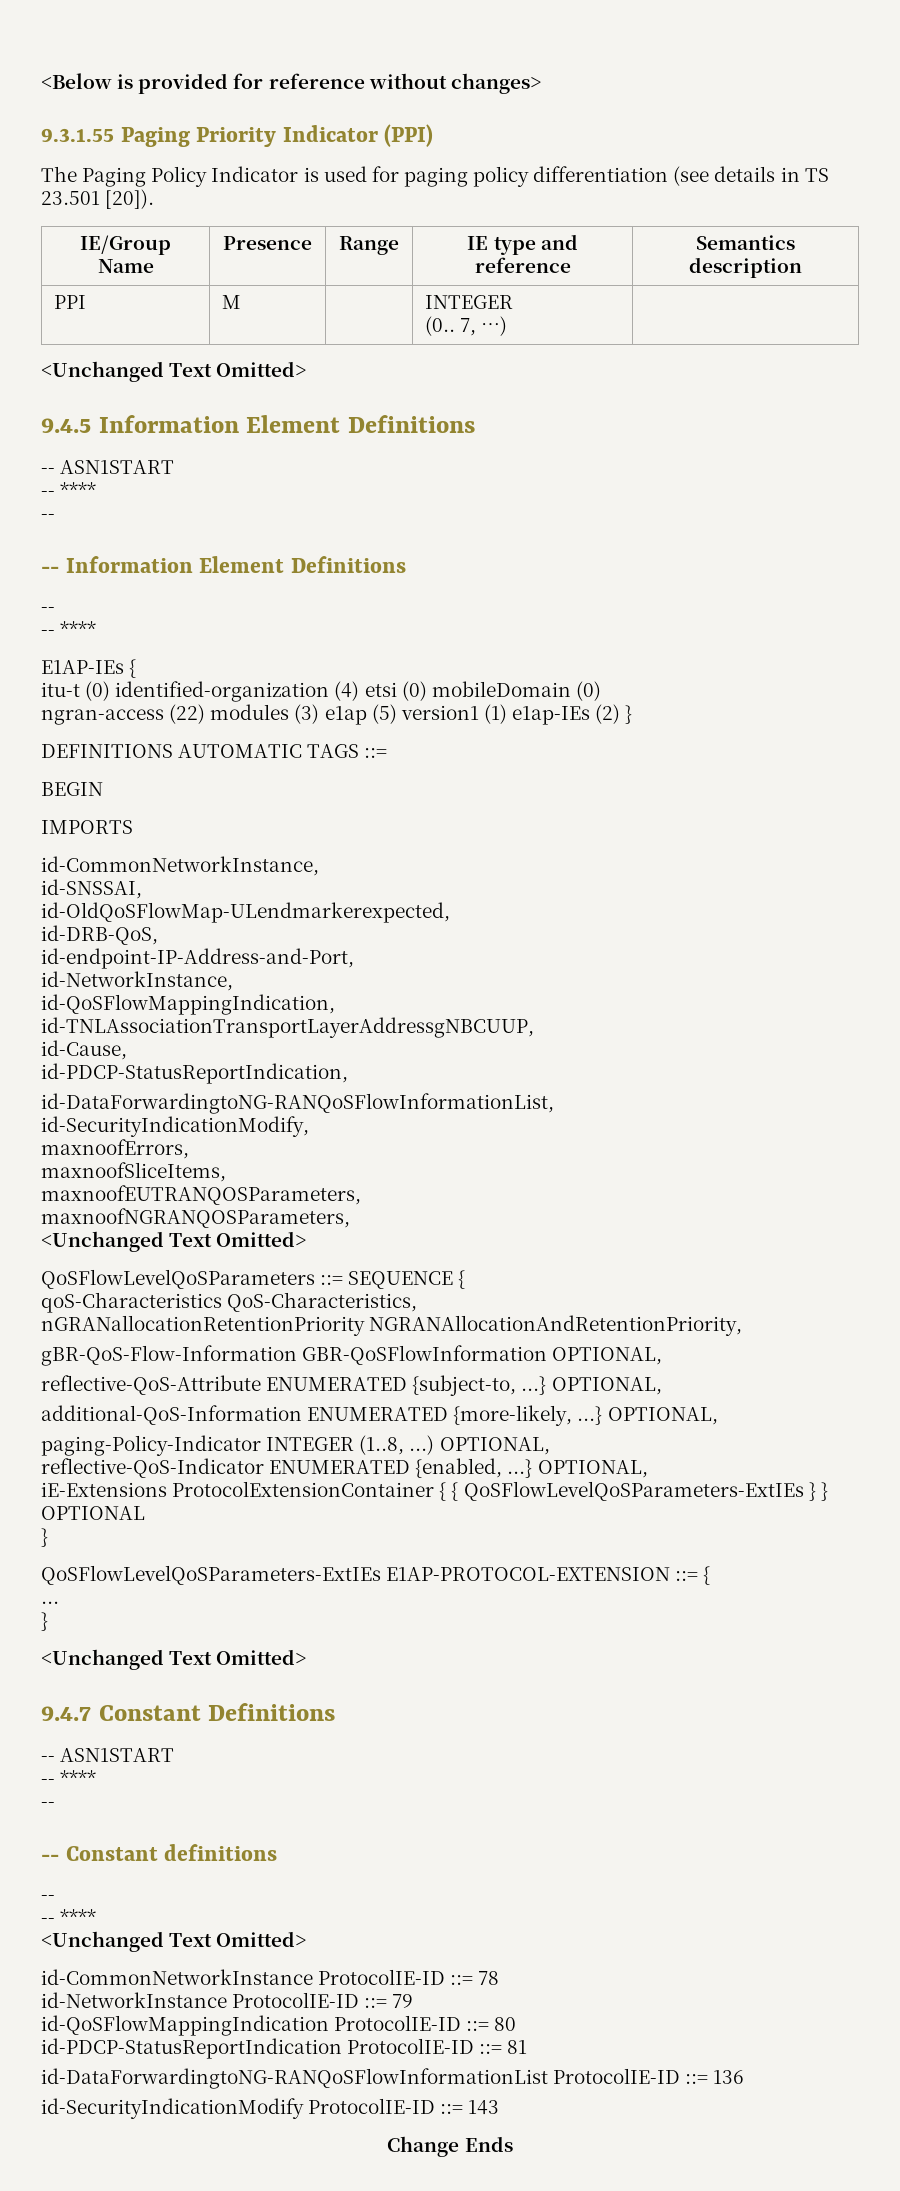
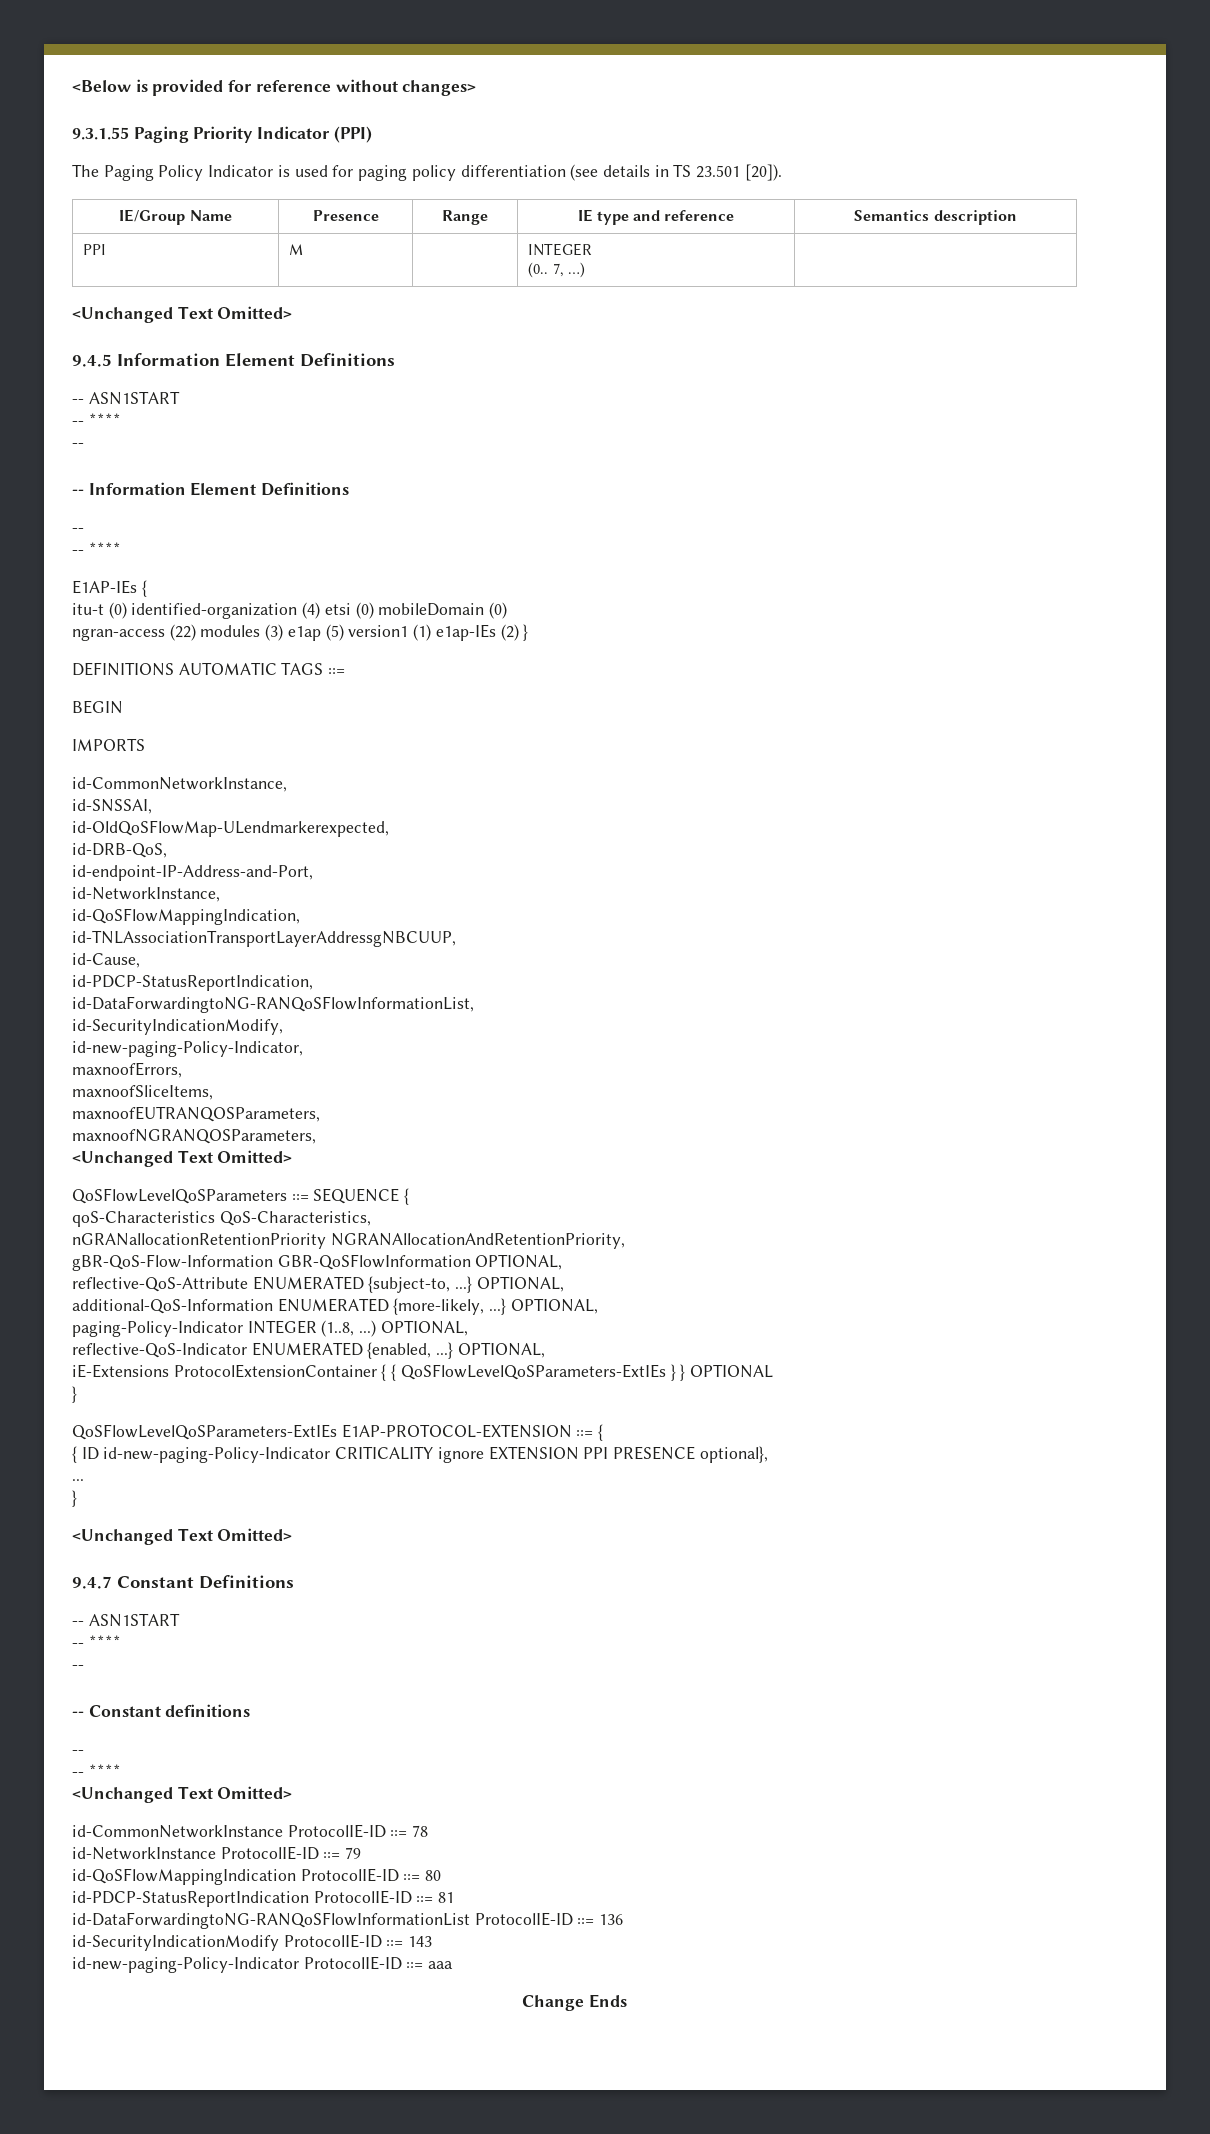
(309, 1126) none -> [72,1041,303,1057] // id-new-paging-Policy-Indicator,
(711, 1575) none -> [72,1446,768,1463] // { ID id-new-paging-Policy-Indicator CRITICALITY ignore EXTENSION PPI PRESENCE optional},
(500, 2107) none -> [72,1956,454,1973] // id-new-paging-Policy-Indicator ProtocolIE-ID ::= aaa

